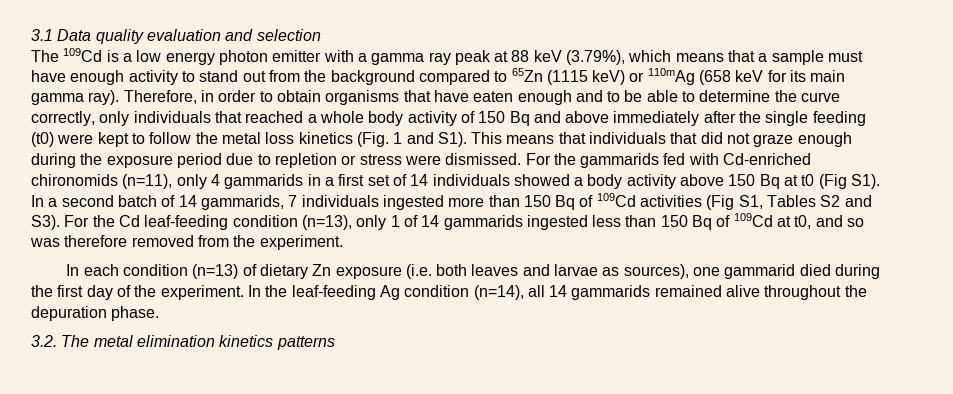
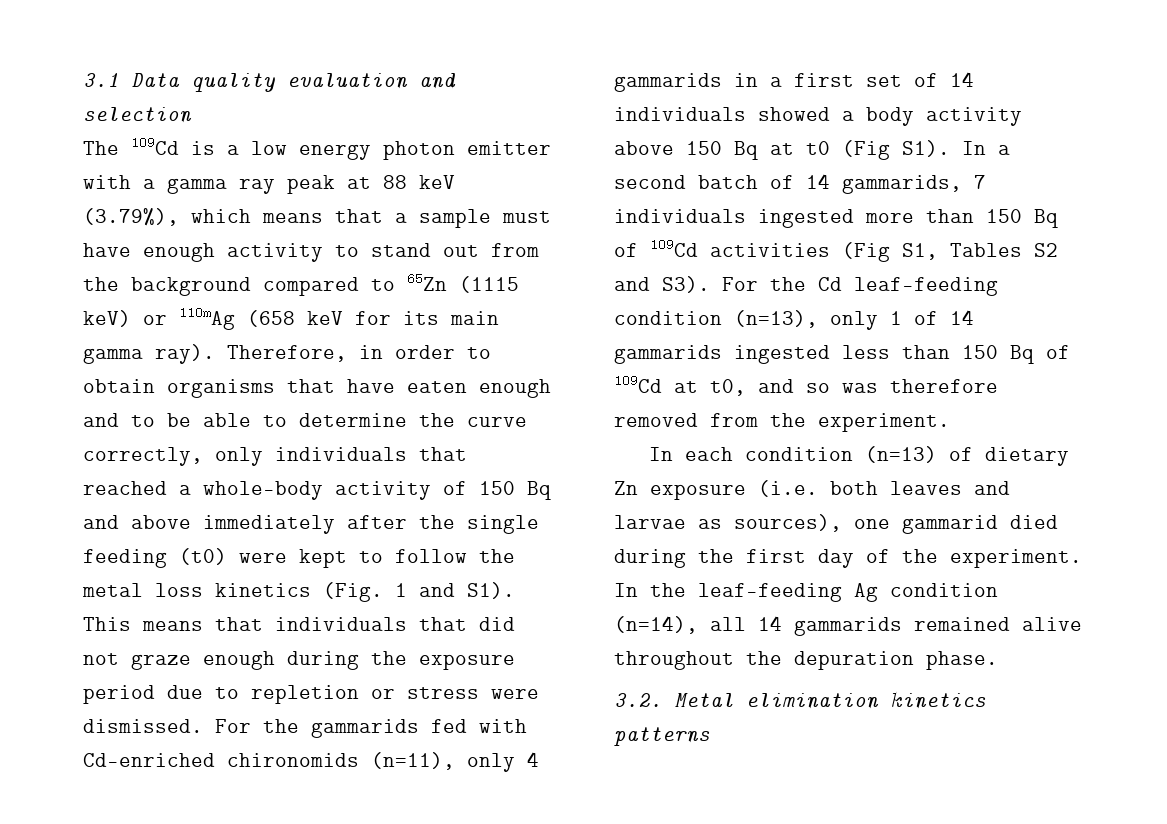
[319,111,404,126] whole body -> [203,481,323,500] whole-body
[61,335,133,347] The metal -> [674,693,734,707] Metal

